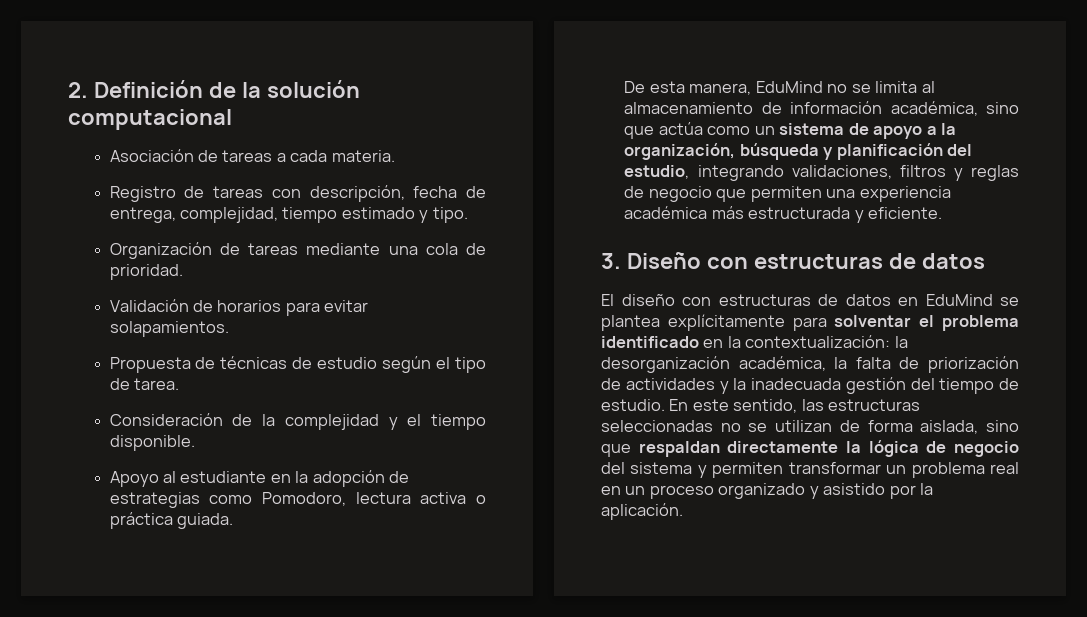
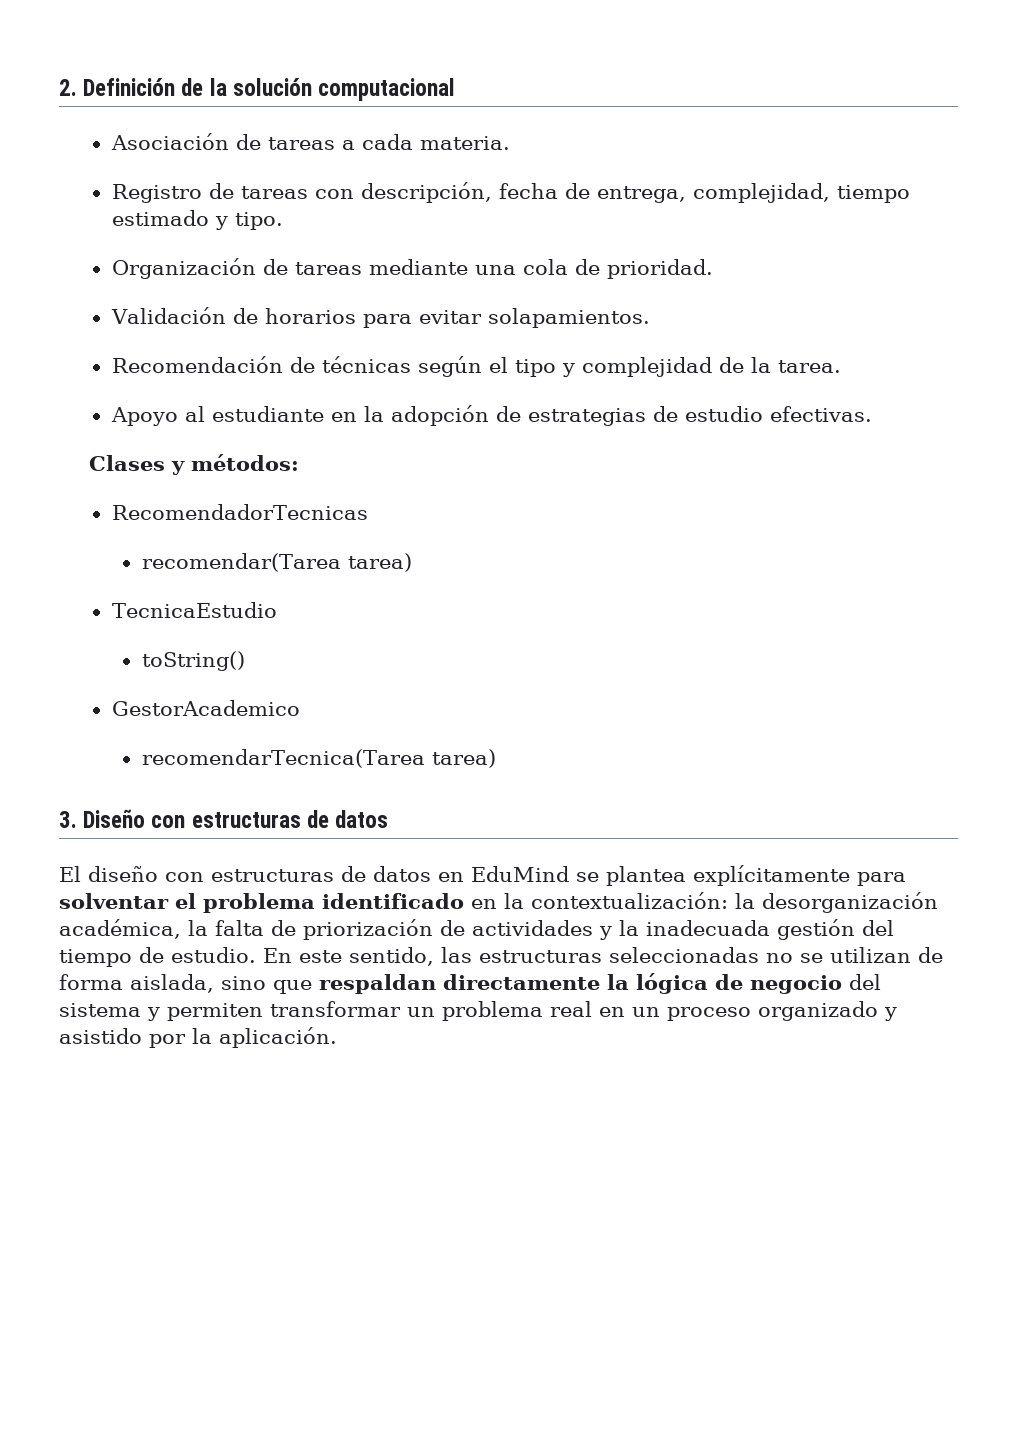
[109,357,191,373] Propuesta -> [111,356,283,373] Recomendación
[292,357,378,369] de estudio -> (411, 364) none
[109,378,179,390] [109,413,486,430] [109,435,195,451] de tarea. // Consideración de la complejidad y el tiempo disponible. -> [561,357,841,377] y complejidad de la tarea.
[209,492,487,506] [109,512,233,529] [624,81,935,95] [624,101,1019,116] [624,122,957,139] [624,143,973,160] [624,165,1019,181] [624,186,951,202] [624,206,943,223] como Pomodoro, lectura activa o práctica guiada. // De esta manera, EduMind no se limita al almacenamiento de información académica, sino que actúa como un sistema de apoyo a la organización, búsqueda y planificación del estudio, integrando validaciones, filtros y reglas de negocio que permiten una experiencia académica más estructurada y eficiente. -> [652,406,872,422] [89,454,300,475] [111,504,368,520] [141,553,412,572] [111,602,277,618] [141,651,245,671] [111,700,300,716] [141,749,496,768] de estudio efectivas. // Clases y métodos: // RecomendadorTecnicas // recomendar(Tarea tarea) // TecnicaEstudio // toString() // GestorAcademico // recomendarTecnica(Tarea tarea)

